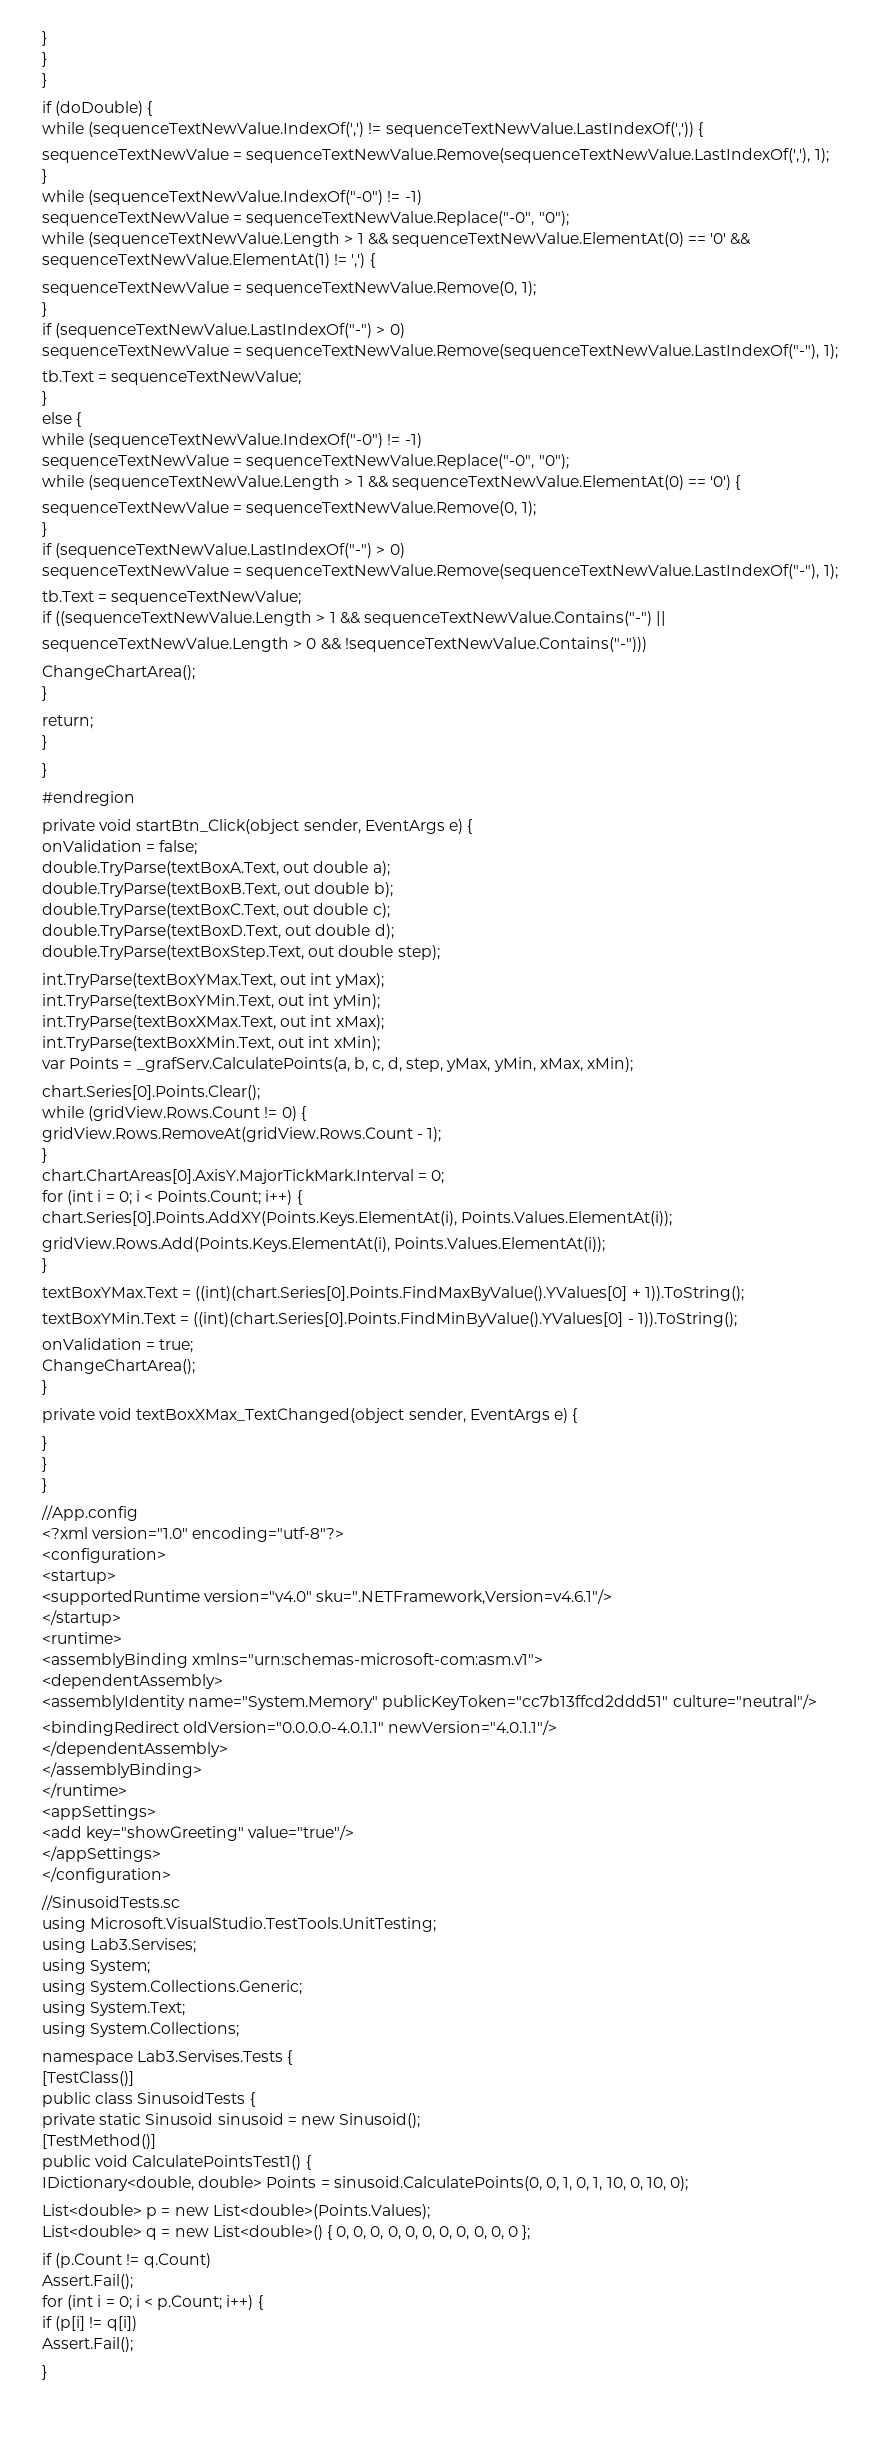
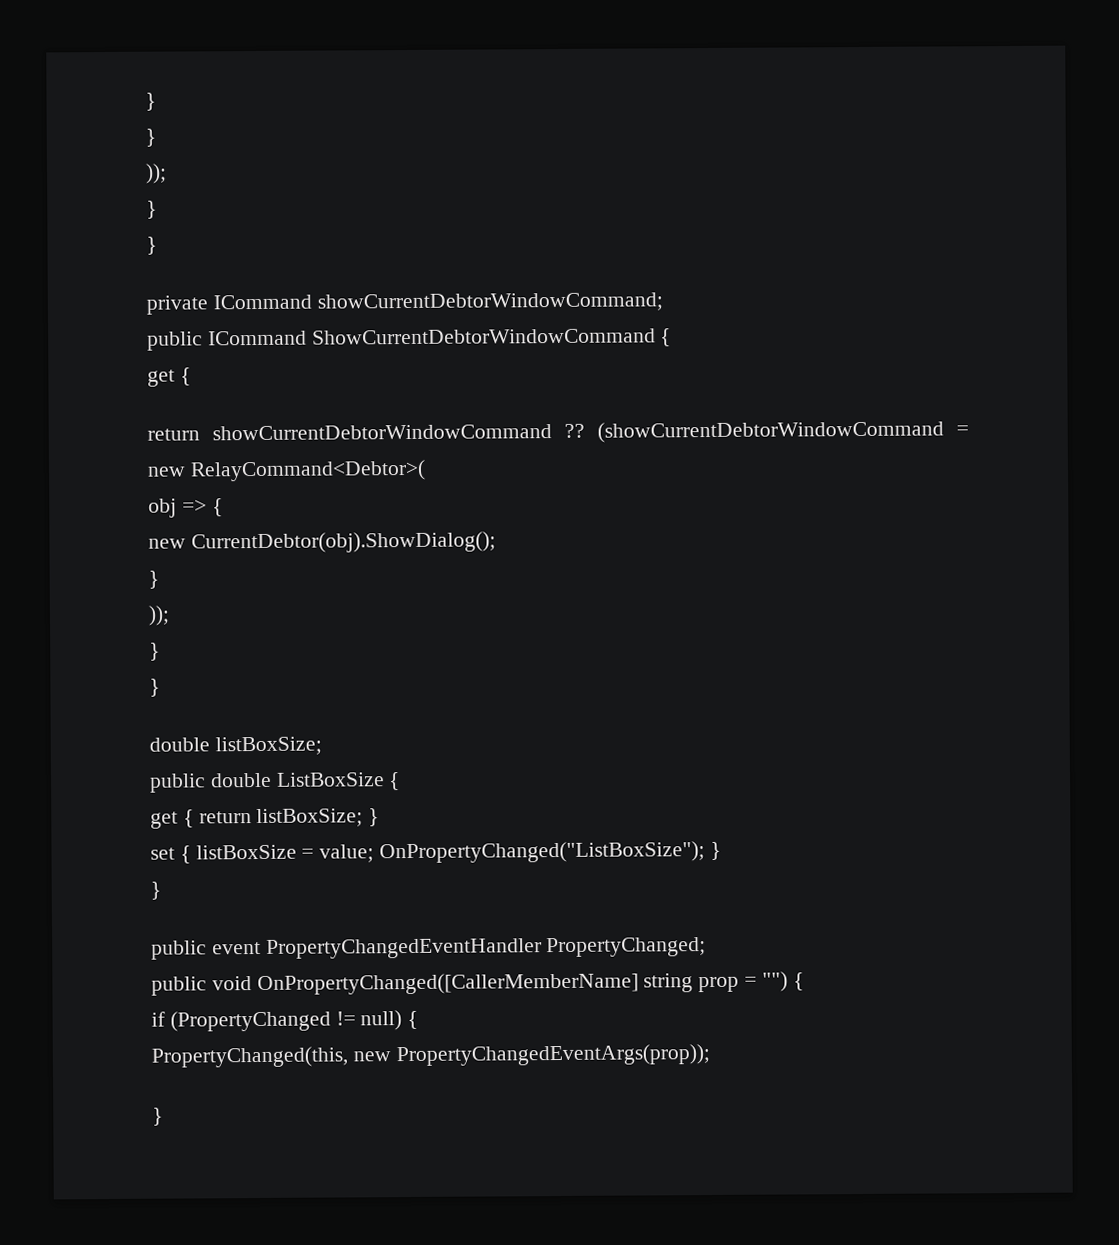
[42,31,47,46] [42,52,47,67] [42,73,47,88] [42,101,153,116] [42,122,703,137] [42,148,829,163] [42,169,47,184] [42,190,422,205] [42,211,569,226] [42,232,752,247] [42,253,375,268] [42,281,536,296] [42,302,47,317] [42,323,405,338] [42,344,838,359] [42,370,302,385] [42,391,47,406] [42,412,82,427] [42,433,422,448] [42,454,569,469] [42,475,741,490] [42,501,536,516] [42,522,47,537] [42,543,405,558] [42,564,838,579] [42,590,302,605] [42,611,667,626] [42,637,647,652] [42,665,195,680] [42,686,47,701] [42,715,93,729] [42,735,47,750] [42,763,47,778] [42,791,135,806] [42,819,473,834] [42,840,198,855] [42,861,390,876] [42,882,393,897] [42,903,390,918] [42,924,394,939] [42,945,440,960] [42,973,384,988] [42,994,380,1009] [42,1015,384,1030] [42,1036,380,1051] [42,1057,634,1072] [42,1085,260,1100] [42,1106,306,1121] [42,1127,442,1142] [42,1148,47,1163] [42,1169,445,1184] [42,1190,302,1205] [42,1211,673,1226] [42,1237,606,1252] [42,1258,47,1273] [42,1286,744,1301] [42,1312,737,1327] [42,1338,194,1353] [42,1359,195,1374] [42,1380,47,1395] [42,1408,578,1423] [42,1436,47,1451] [42,1457,47,1472] [42,1478,47,1493] [41,1505,138,1521] [42,1527,345,1542] [42,1548,166,1563] [42,1570,116,1584] [42,1589,613,1605] [42,1610,121,1626] [42,1632,122,1644] [42,1653,544,1668] [42,1674,223,1689] [42,1694,817,1710] [42,1720,558,1736] [42,1741,228,1757] [42,1762,202,1778] [42,1783,127,1798] [42,1805,156,1820] [42,1825,355,1841] [42,1846,161,1862] [42,1867,171,1883] [41,1895,180,1910] [42,1917,437,1932] [42,1938,197,1953] [42,1959,151,1974] [42,1980,303,1995] [42,2001,186,2016] [42,2022,240,2037] [42,2050,293,2065] [42,2071,134,2086] [42,2092,255,2107] [42,2113,421,2128] [42,2134,156,2149] [42,2155,311,2170] [42,2176,689,2191] [42,2204,430,2219] [42,2225,531,2240] [42,2253,211,2268] [42,2274,133,2289] [42,2295,263,2310] [42,2316,137,2331] [42,2337,133,2352] } // } // } // if (doDouble) { // while (sequenceTextNewValue.IndexOf(',') != sequenceTextNewValue.LastIndexOf(',')) { // sequenceTextNewValue = sequenceTextNewValue.Remove(sequenceTextNewValue.LastIndexOf(','), 1); // } // while (sequenceTextNewValue.IndexOf("-0") != -1) // sequenceTextNewValue = sequenceTextNewValue.Replace("-0", "0"); // while (sequenceTextNewValue.Length > 1 && sequenceTextNewValue.ElementAt(0) == '0' && sequenceTextNewValue.ElementAt(1) != ',') { // sequenceTextNewValue = sequenceTextNewValue.Remove(0, 1); // } // if (sequenceTextNewValue.LastIndexOf("-") > 0) // sequenceTextNewValue = sequenceTextNewValue.Remove(sequenceTextNewValue.LastIndexOf("-"), 1); // tb.Text = sequenceTextNewValue; // } // else { // while (sequenceTextNewValue.IndexOf("-0") != -1) // sequenceTextNewValue = sequenceTextNewValue.Replace("-0", "0"); // while (sequenceTextNewValue.Length > 1 && sequenceTextNewValue.ElementAt(0) == '0') { // sequenceTextNewValue = sequenceTextNewValue.Remove(0, 1); // } // if (sequenceTextNewValue.LastIndexOf("-") > 0) // sequenceTextNewValue = sequenceTextNewValue.Remove(sequenceTextNewValue.LastIndexOf("-"), 1); // tb.Text = sequenceTextNewValue; // if ((sequenceTextNewValue.Length > 1 && sequenceTextNewValue.Contains("-") || // sequenceTextNewValue.Length > 0 && !sequenceTextNewValue.Contains("-"))) // ChangeChartArea(); // } // return; // } // } // #endregion // private void startBtn_Click(object sender, EventArgs e) { // onValidation = false; // double.TryParse(textBoxA.Text, out double a); // double.TryParse(textBoxB.Text, out double b); // double.TryParse(textBoxC.Text, out double c); // double.TryParse(textBoxD.Text, out double d); // double.TryParse(textBoxStep.Text, out double step); // int.TryParse(textBoxYMax.Text, out int yMax); // int.TryParse(textBoxYMin.Text, out int yMin); // int.TryParse(textBoxXMax.Text, out int xMax); // int.TryParse(textBoxXMin.Text, out int xMin); // var Points = _grafServ.CalculatePoints(a, b, c, d, step, yMax, yMin, xMax, xMin); // chart.Series[0].Points.Clear(); // while (gridView.Rows.Count != 0) { // gridView.Rows.RemoveAt(gridView.Rows.Count - 1); // } // chart.ChartAreas[0].AxisY.MajorTickMark.Interval = 0; // for (int i = 0; i < Points.Count; i++) { // chart.Series[0].Points.AddXY(Points.Keys.ElementAt(i), Points.Values.ElementAt(i)); // gridView.Rows.Add(Points.Keys.ElementAt(i), Points.Values.ElementAt(i)); // } // textBoxYMax.Text = ((int)(chart.Series[0].Points.FindMaxByValue().YValues[0] + 1)).ToString(); // textBoxYMin.Text = ((int)(chart.Series[0].Points.FindMinByValue().YValues[0] - 1)).ToString(); // onValidation = true; // ChangeChartArea(); // } // private void textBoxXMax_TextChanged(object sender, EventArgs e) { // } // } // } // //App.config // <?xml version="1.0" encoding="utf-8"?> // <configuration> // <startup> // <supportedRuntime version="v4.0" sku=".NETFramework,Version=v4.6.1"/> // </startup> // <runtime> // <assemblyBinding xmlns="urn:schemas-microsoft-com:asm.v1"> // <dependentAssembly> // <assemblyIdentity name="System.Memory" publicKeyToken="cc7b13ffcd2ddd51" culture="neutral"/> // <bindingRedirect oldVersion="0.0.0.0-4.0.1.1" newVersion="4.0.1.1"/> // </dependentAssembly> // </assemblyBinding> // </runtime> // <appSettings> // <add key="showGreeting" value="true"/> // </appSettings> // </configuration> // //SinusoidTests.sc // using Microsoft.VisualStudio.TestTools.UnitTesting; // using Lab3.Servises; // using System; // using System.Collections.Generic; // using System.Text; // using System.Collections; // namespace Lab3.Servises.Tests { // [TestClass()] // public class SinusoidTests { // private static Sinusoid sinusoid = new Sinusoid(); // [TestMethod()] // public void CalculatePointsTest1() { // IDictionary<double, double> Points = sinusoid.CalculatePoints(0, 0, 1, 0, 1, 10, 0, 10, 0); // List<double> p = new List<double>(Points.Values); // List<double> q = new List<double>() { 0, 0, 0, 0, 0, 0, 0, 0, 0, 0, 0 }; // if (p.Count != q.Count) // Assert.Fail(); // for (int i = 0; i < p.Count; i++) { // if (p[i] != q[i]) // Assert.Fail(); -> [145,92,156,111] [145,128,156,147] [145,163,167,184] [146,200,157,219] [146,236,157,255] [146,292,663,315] [147,328,672,351] [147,367,191,387] [147,420,969,443] [147,459,426,482] [148,498,223,518] [148,531,496,554] [148,570,159,589] [148,605,170,626] [149,642,160,661] [149,678,160,697] [149,736,322,756] [149,772,401,793] [150,808,380,829] [150,841,721,864] [150,881,161,900] [151,937,707,960] [151,971,804,996] [151,1010,419,1032] [151,1044,710,1068] } // } // )); // } // } // private ICommand showCurrentDebtorWindowCommand; // public ICommand ShowCurrentDebtorWindowCommand { // get { // return showCurrentDebtorWindowCommand ?? (showCurrentDebtorWindowCommand = new RelayCommand<Debtor>( // obj => { // new CurrentDebtor(obj).ShowDialog(); // } // )); // } // } // double listBoxSize; // public double ListBoxSize { // get { return listBoxSize; } // set { listBoxSize = value; OnPropertyChanged("ListBoxSize"); } // } // public event PropertyChangedEventHandler PropertyChanged; // public void OnPropertyChanged([CallerMemberName] string prop = "") { // if (PropertyChanged != null) { // PropertyChanged(this, new PropertyChangedEventArgs(prop));

